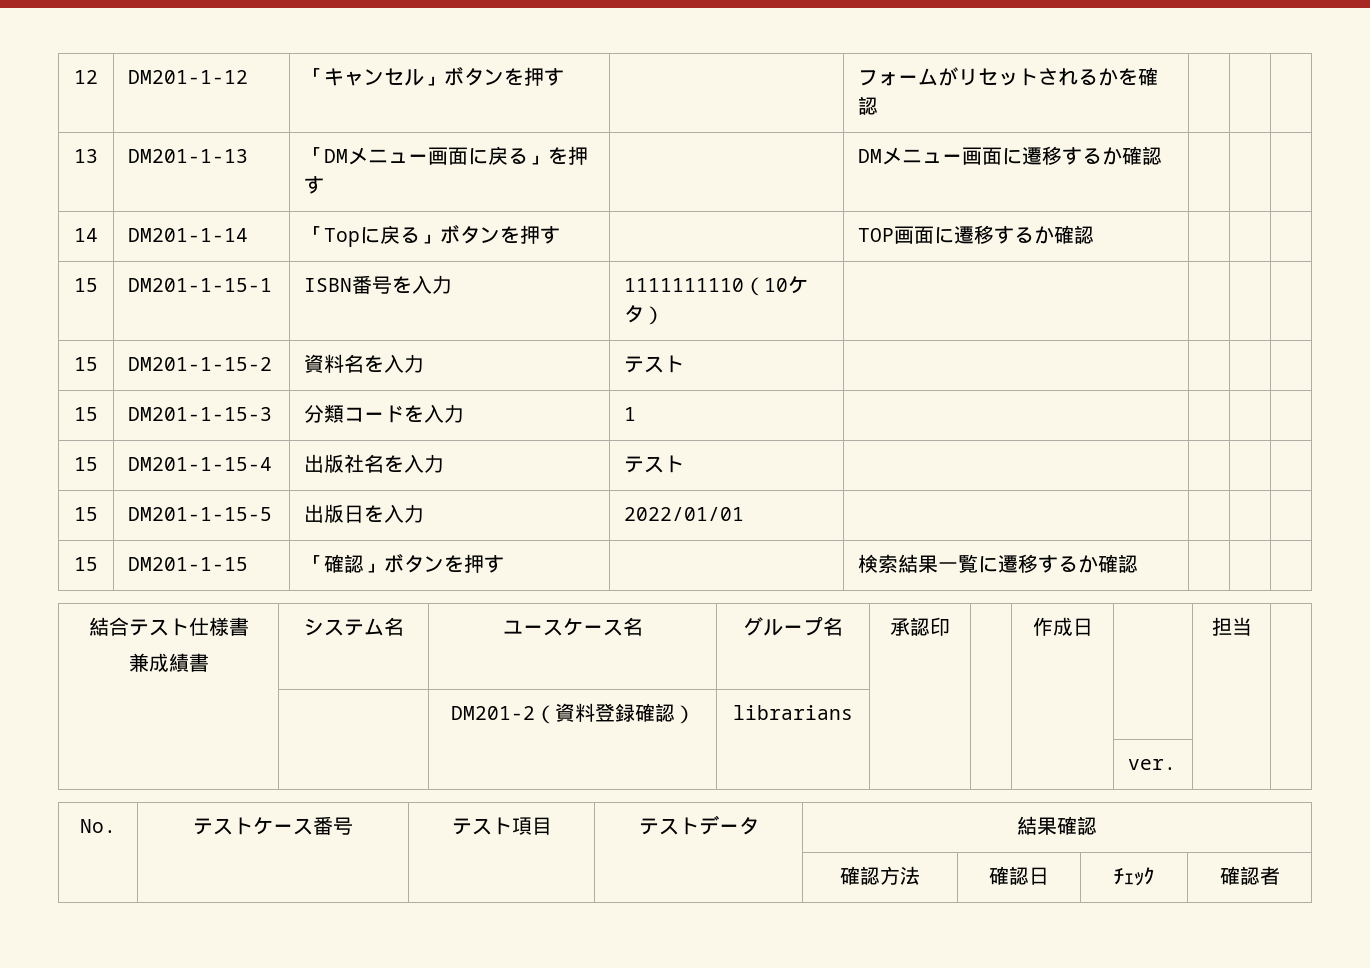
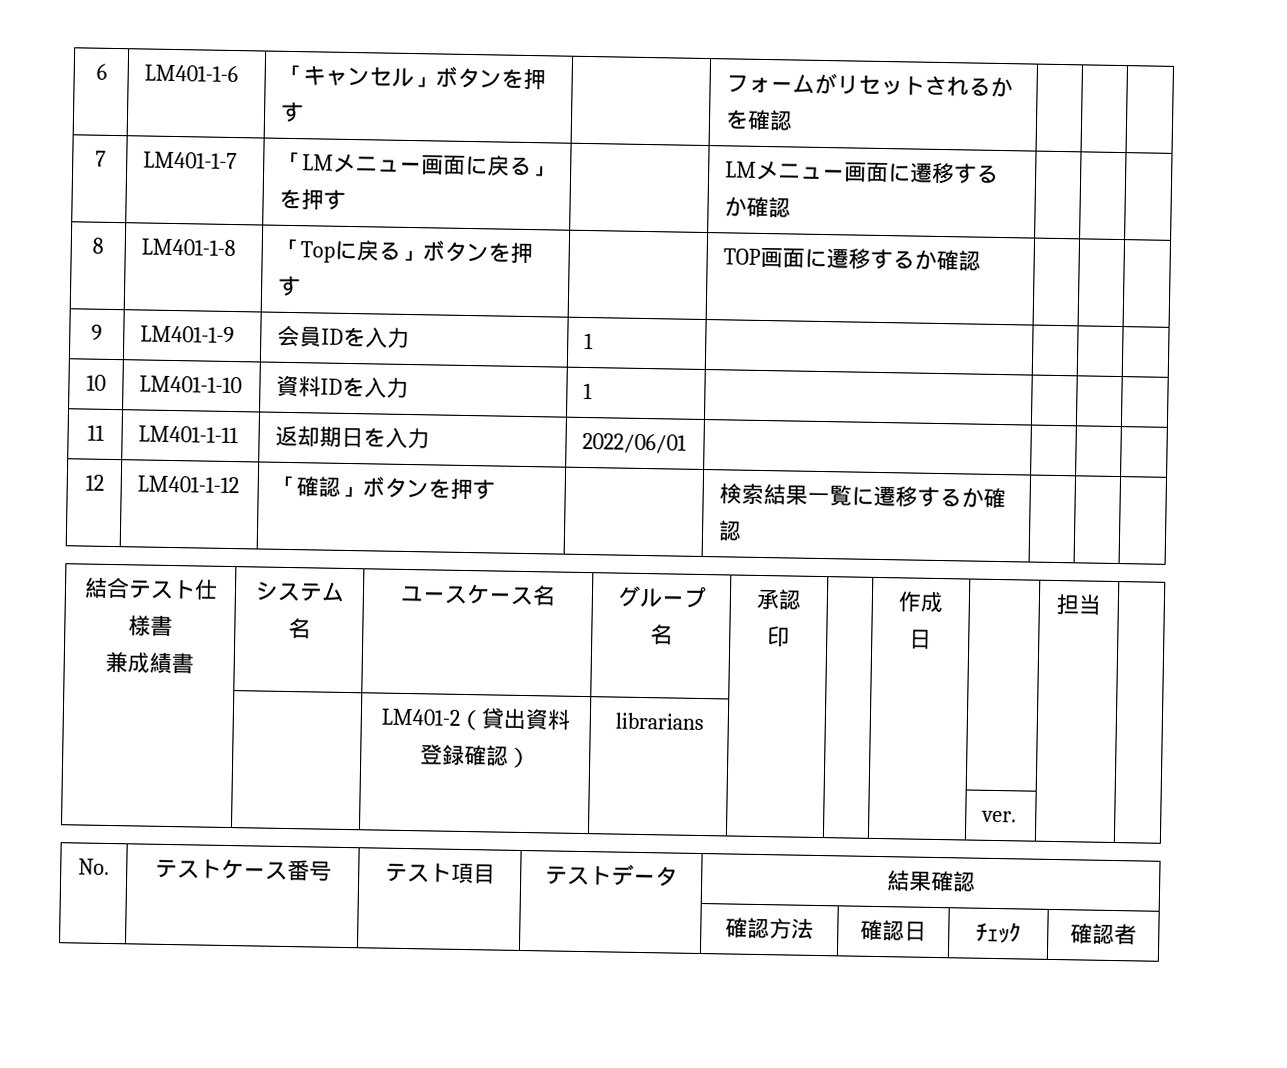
[74,70,98,84] [128,70,249,84] 12 | DM201-1-12 -> [95,63,107,80] [144,64,239,83] 6 | LM401-1-6
[74,149,98,163] [128,149,249,163] [304,147,349,163] 13 | DM201-1-13 | 「DM -> [94,150,106,167] [143,151,238,170] [280,151,335,171] 7 | LM401-1-7 | 「LM
[858,149,883,163] DM -> [725,161,758,178] LM
[74,228,98,242] [128,228,249,242] 14 | DM201-1-14 -> [92,237,104,254] [141,238,237,257] 8 | LM401-1-8
[74,278,98,292] [128,278,273,292] [304,275,453,294] [624,276,809,296] [624,305,665,325] [74,357,98,371] [128,357,273,371] [304,354,425,373] [624,355,685,373] [74,407,98,421] [128,407,273,421] [304,404,465,423] [624,407,637,421] [74,457,98,471] [128,457,273,471] [304,454,445,473] [624,455,685,473] [74,507,98,521] [128,507,273,521] [304,504,345,523] 15 | DM201-1-15-1 | ISBN番号を入力 | 1111111110（10ケタ） | | | | // 15 | DM201-1-15-2 | 資料名を入力 | テスト | | | | // 15 | DM201-1-15-3 | 分類コードを入力 | 1 | | | | // 15 | DM201-1-15-4 | 出版社名を入力 | テスト | | | | // 15 | DM201-1-15-5 | 出版 -> [91,324,103,341] [140,325,236,344] [277,325,411,350] [584,332,595,350] [86,374,106,391] [139,375,243,394] [276,375,410,400] [583,382,594,400] [86,424,105,441] [138,425,240,444] [275,425,343,448] 9 | LM401-1-9 | 会員IDを入力 | 1 | | | | // 10 | LM401-1-10 | 資料IDを入力 | 1 | | | | // 11 | LM401-1-11 | 返却期
[624,507,745,521] [74,557,98,571] [128,557,249,571] 2022/01/01 | | | | // 15 | DM201-1-15 -> [582,432,688,454] [84,474,104,491] [137,475,240,494] 2022/06/01 | | | | // 12 | LM401-1-12
[450,705,555,724] DM201-2（ -> [381,707,527,731] LM401-2（貸出

